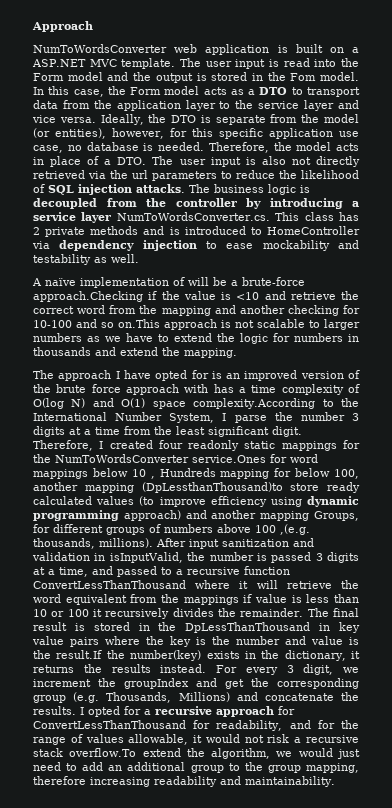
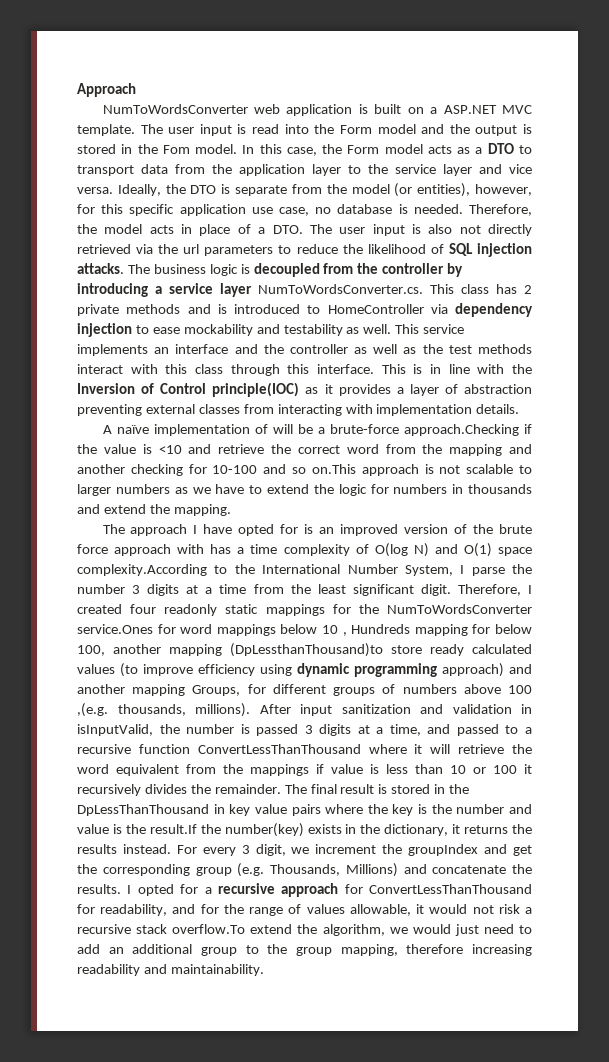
(139, 258) none -> [395,324,465,334] [77,344,532,356] [77,364,533,376] [77,382,533,397] [77,404,520,416] This service implements an interface and the controller as well as the test methods interact with this class through this interface. This is in line with the Inversion of Control principle(IOC) as it provides a layer of abstraction preventing external classes from interacting with implementation details.

